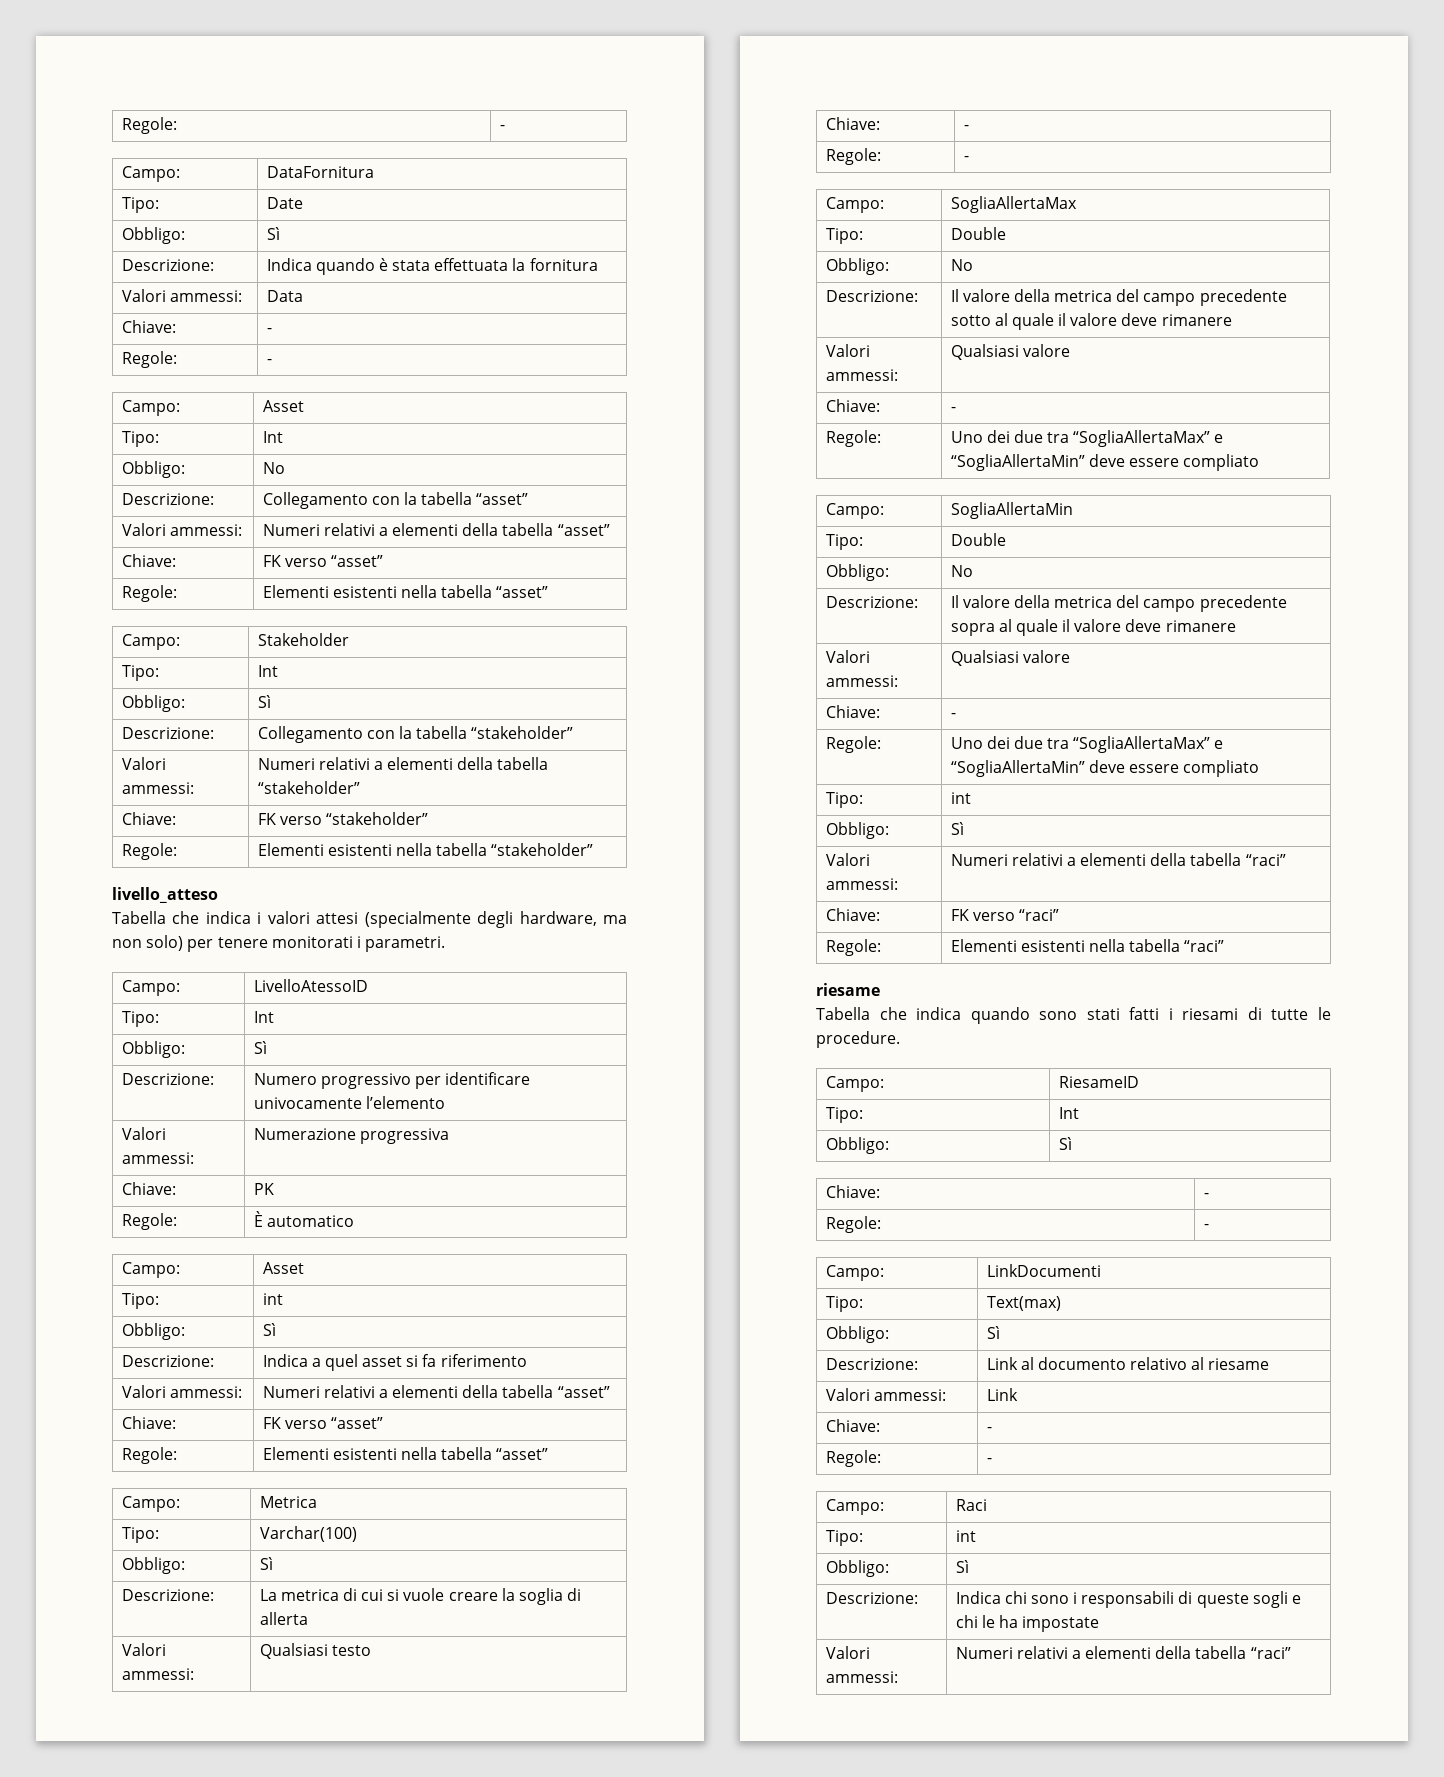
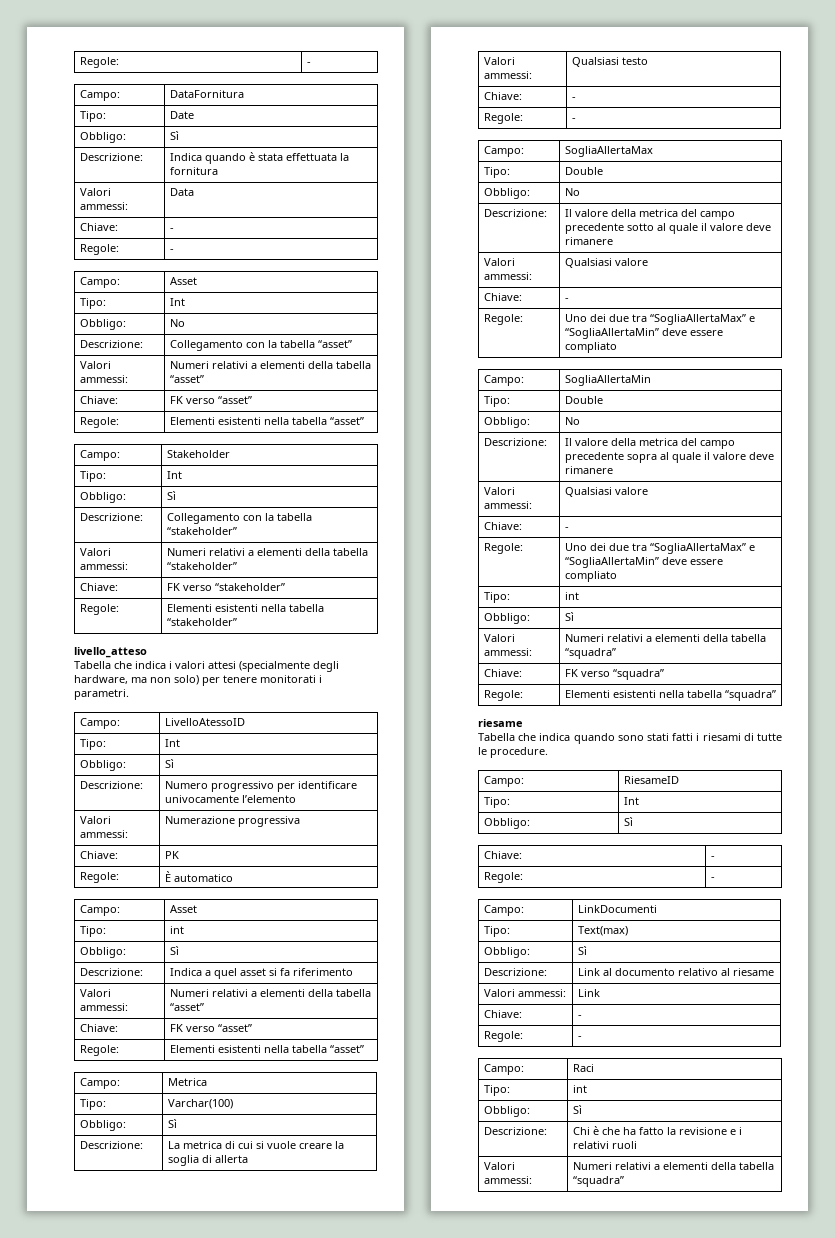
[1245,854,1286,866] [825,908,880,921] [950,909,1059,921] [825,939,881,956] [950,939,1225,952] “raci” // Chiave: | FK verso “raci” // Regole: | Elementi esistenti nella tabella “raci” -> [564,648,616,659] [483,669,522,677] [564,669,664,680] [483,690,523,701] [564,690,776,701] “squadra” // Chiave: | FK verso “squadra” // Regole: | Elementi esistenti nella tabella “squadra”
[955,1591,1302,1608] [955,1615,1100,1632] [825,1646,870,1659] [825,1671,898,1683] [955,1646,1291,1659] Indica chi sono i responsabili di queste sogli e chi le ha impostate // Valori ammessi: | Numeri relativi a elementi della tabella “raci” -> [572,1126,742,1135] [572,1141,637,1149] [483,1162,515,1170] [483,1176,532,1184] [572,1162,774,1170] [572,1176,624,1187] Chi è che ha fatto la revisione e i relativi ruoli // Valori ammessi: | Numeri relativi a elementi della tabella “squadra”

